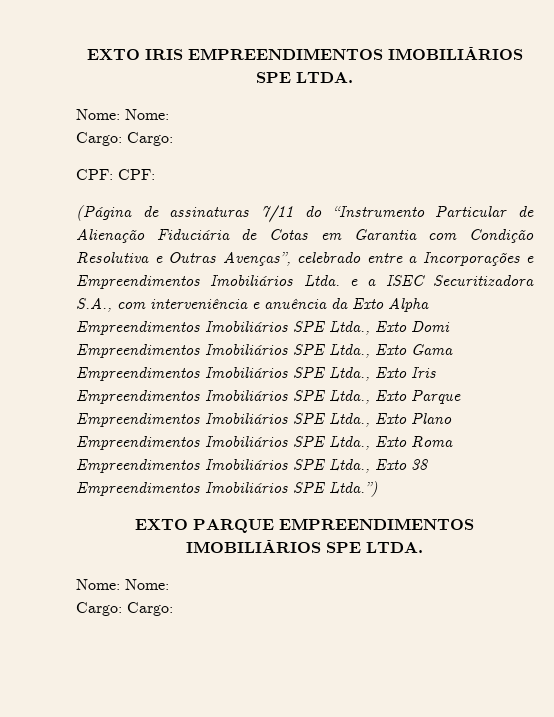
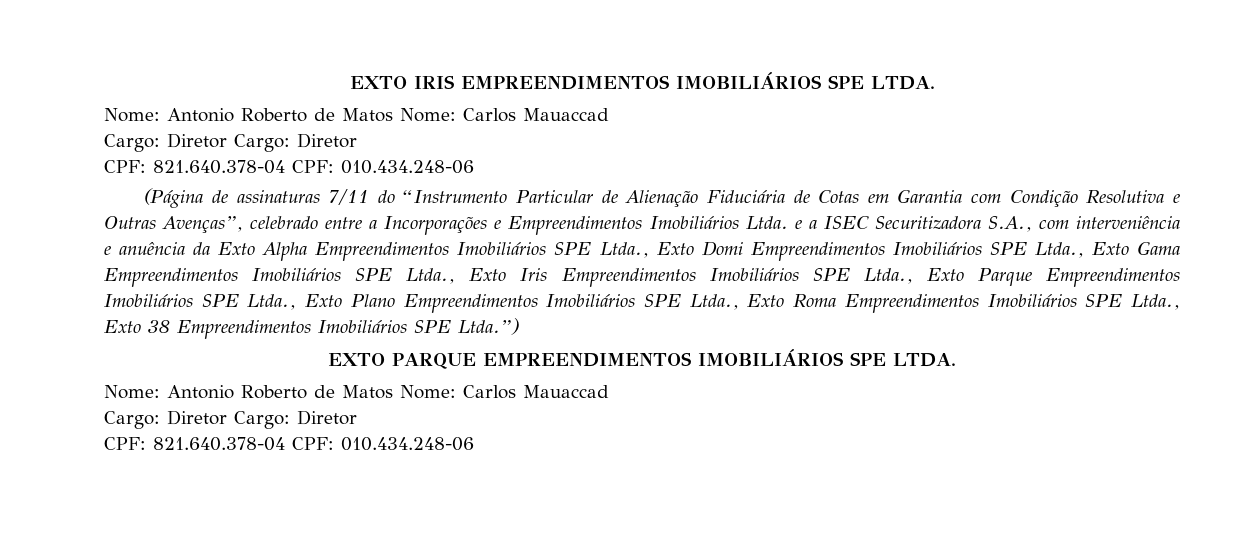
[125,109,169,120] [76,132,173,146] [76,169,155,180] Nome: // Cargo: Cargo: // CPF: CPF: -> [167,108,609,122] [104,133,357,152] [104,160,474,174] Antonio Roberto de Matos Nome: Carlos Mauaccad // Cargo: Diretor Cargo: Diretor // CPF: 821.640.378-04 CPF: 010.434.248-06
[125,579,169,590] [76,602,173,616] Nome: // Cargo: Cargo: -> [167,385,609,399] [104,410,357,429] [104,437,474,451] Antonio Roberto de Matos Nome: Carlos Mauaccad // Cargo: Diretor Cargo: Diretor // CPF: 821.640.378-04 CPF: 010.434.248-06

